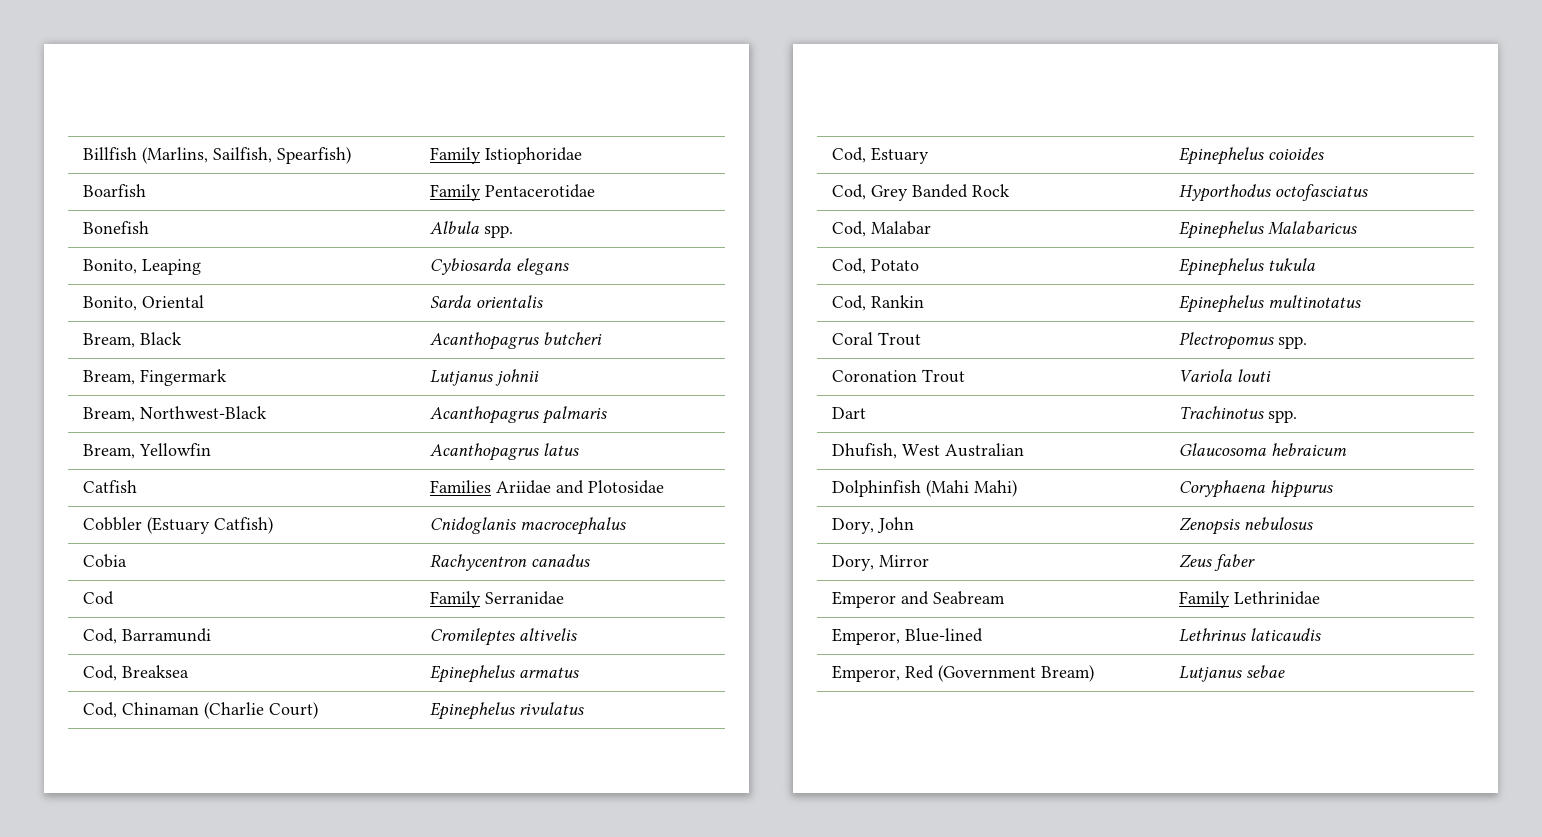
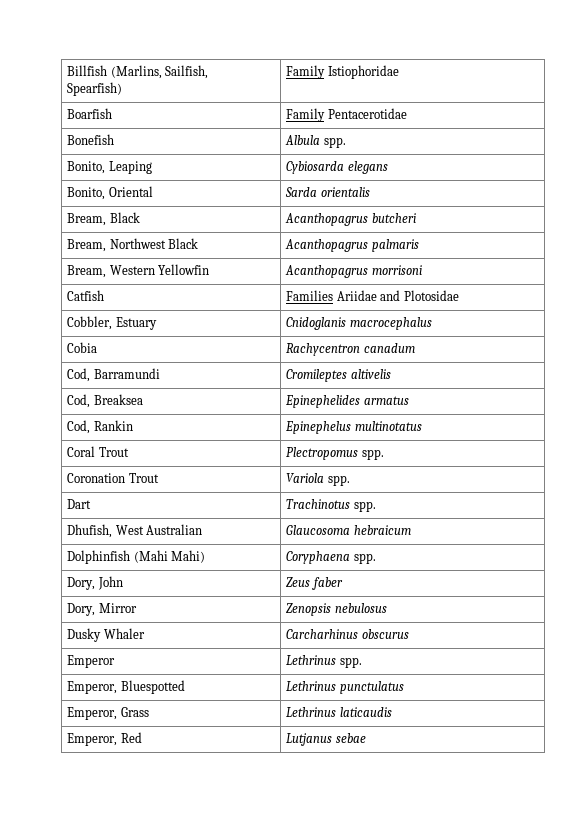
(273, 155) none -> (209, 72) //
[140,369,228,386] [430,369,540,386] [83,406,268,422] Fingermark | Lutjanus johnii // Bream, Northwest-Black -> [109,238,199,249] Northwest Black
(136, 451) none -> [109,265,155,275] Western
[543,443,580,456] latus -> [371,265,422,275] morrisoni
[83,517,274,534] Cobbler (Estuary Catfish) -> [67,316,157,330] Cobbler, Estuary
[531,554,591,567] [83,591,115,605] [430,591,565,608] canadus // Cod | Family Serranidae -> [363,343,415,353] canadum
[430,665,516,683] Epinephelus -> [285,395,361,408] Epinephelides
[83,702,319,719] [430,702,585,720] [832,147,930,164] [1179,147,1325,165] [832,184,1011,201] [1179,184,1369,202] [832,221,932,237] [1179,221,1358,239] [832,258,920,274] [1179,258,1316,276] // Cod, Chinaman (Charlie Court) | Epinephelus rivulatus // Cod, Estuary | Epinephelus coioides // Cod, Grey Banded Rock | Hyporthodus octofasciatus // Cod, Malabar | Epinephelus Malabaricus // Cod, Potato | Epinephelus tukula -> (409, 400) none
[1237,369,1272,382] louti -> [327,475,350,486] spp.
[1270,480,1334,498] hippurus -> [353,553,376,564] spp.
[1179,517,1314,535] Zenopsis nebulosus -> [286,577,343,590] Zeus faber
[1179,554,1256,571] [832,591,1006,608] [1179,591,1321,608] [832,628,984,645] Zeus faber // Emperor and Seabream | Family Lethrinidae // Emperor, Blue-lined -> [286,603,387,616] [67,628,145,642] [286,629,409,639] [67,655,116,668] [286,655,362,668] [67,680,185,694] [286,681,404,694] [67,707,149,720] Zenopsis nebulosus // Dusky Whaler | Carcharhinus obscurus // Emperor | Lethrinus spp. // Emperor, Bluespotted | Lethrinus punctulatus // Emperor, Grass
[938,665,1095,682] (Government Bream) -> (142, 737) none

